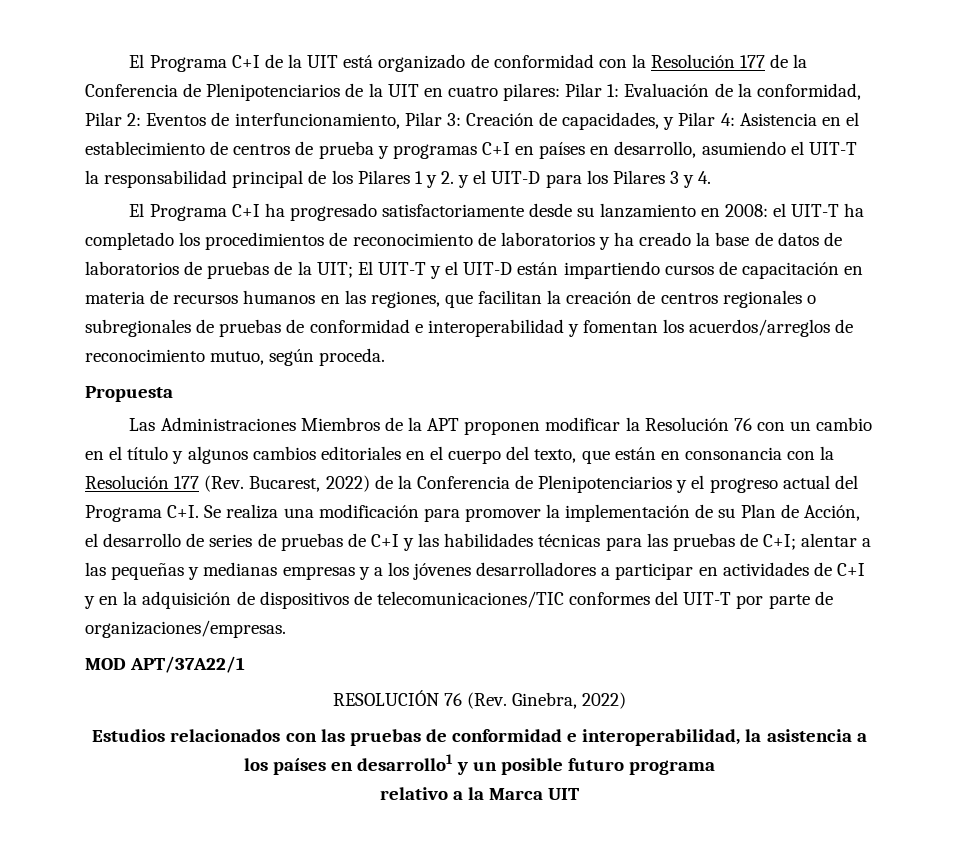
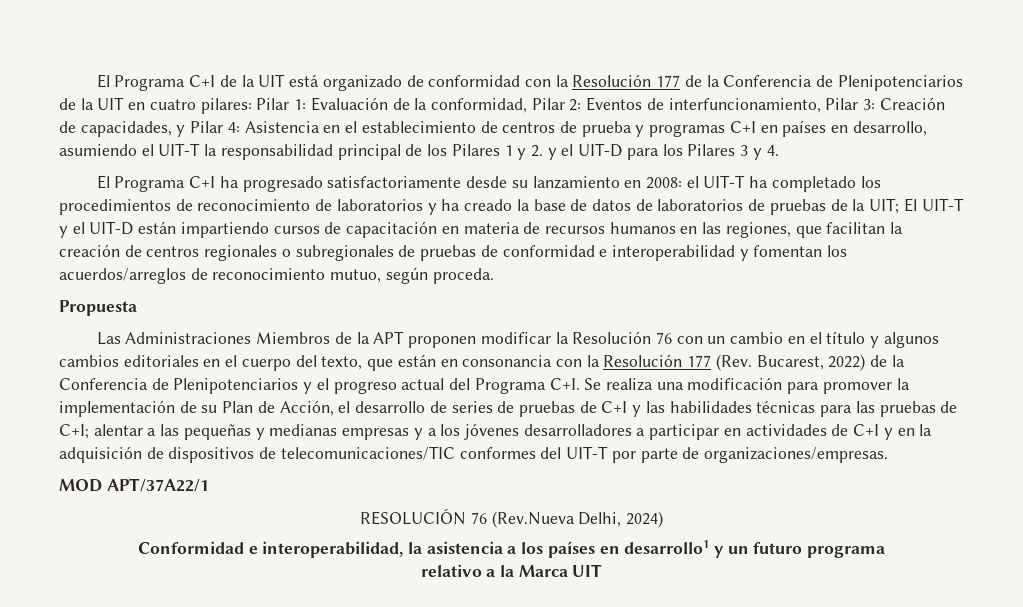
[467,692,627,709] [92,729,563,746] (Rev. Ginebra, 2022) // Estudios relacionados con las pruebas de conformidad -> [491,511,663,528] [137,541,244,554] (Rev.Nueva Delhi, 2024) // Conformidad
[500,758,563,775] posible -> (749, 550) none

